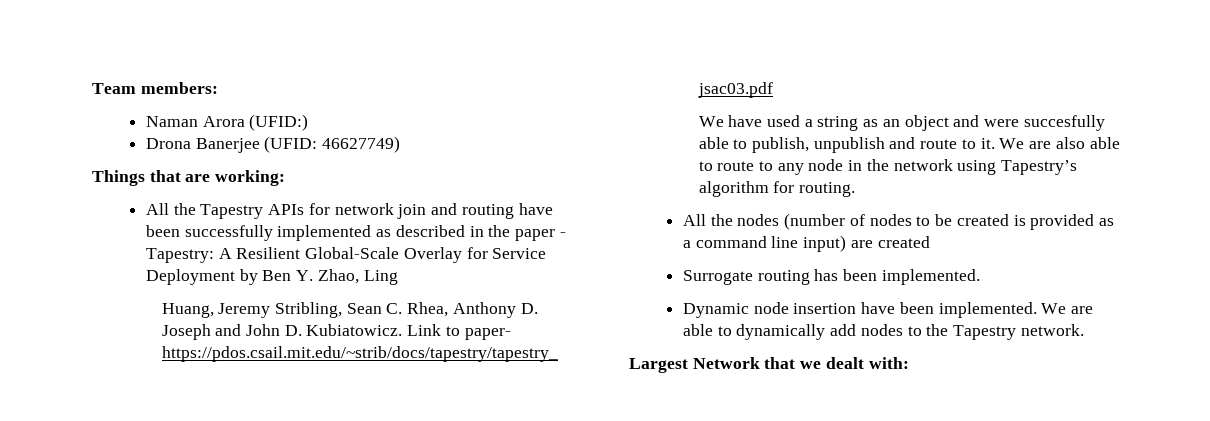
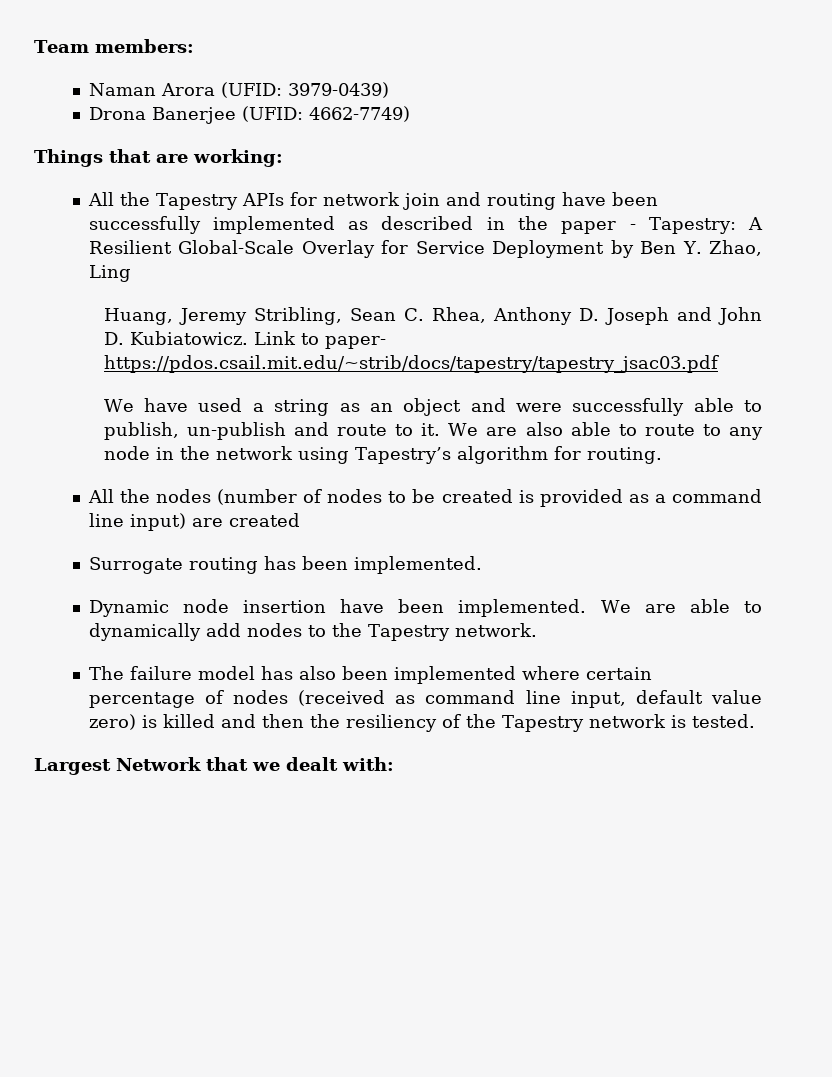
[249,114,309,131] (UFID:) -> [220,82,389,98] (UFID: 3979-0439)
[322,136,401,153] 46627749) -> [308,106,410,122] 4662-7749)
[1023,115,1105,131] succesfully -> [572,398,685,416] successfully
[813,137,885,153] unpublish -> [186,422,286,440] un-publish
(1084, 330) none -> [88,666,652,684] [88,690,762,708] [88,714,755,732] // The failure model has also been implemented where certain percentage of nodes (received as command line input, default value zero) is killed and then the resiliency of the Tapestry network is tested.

